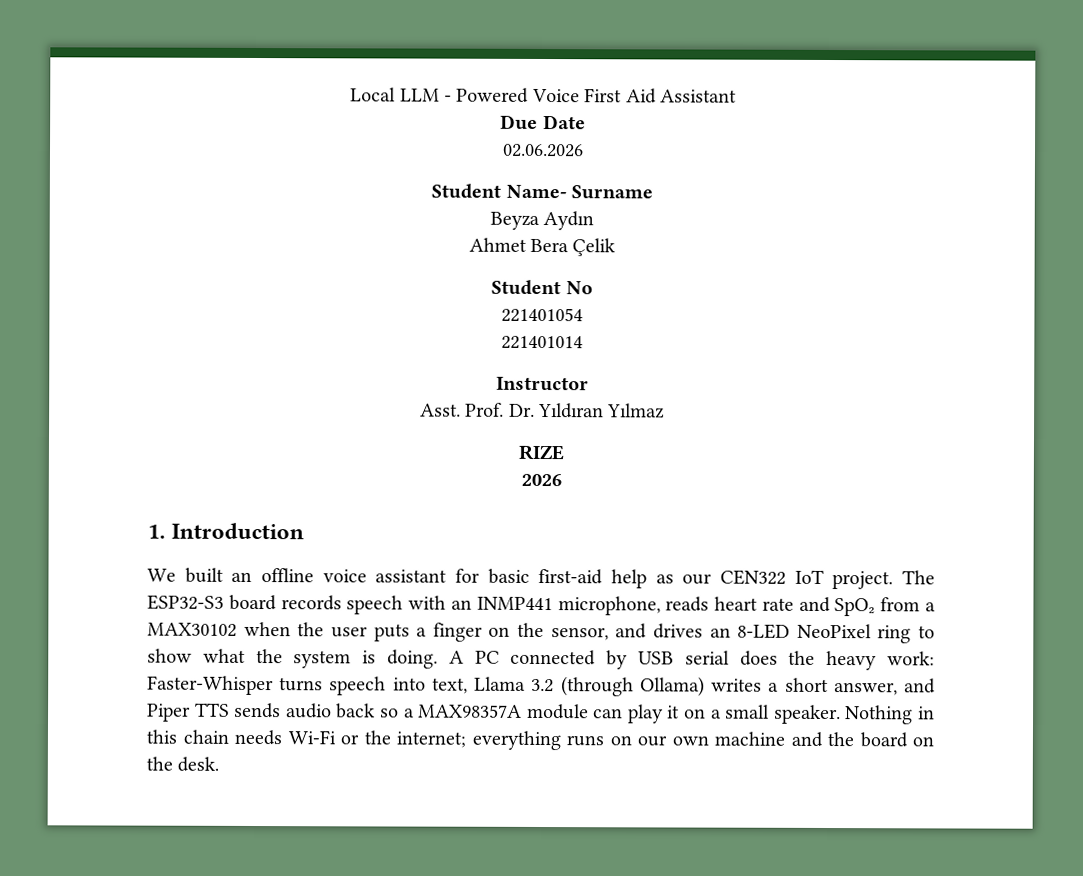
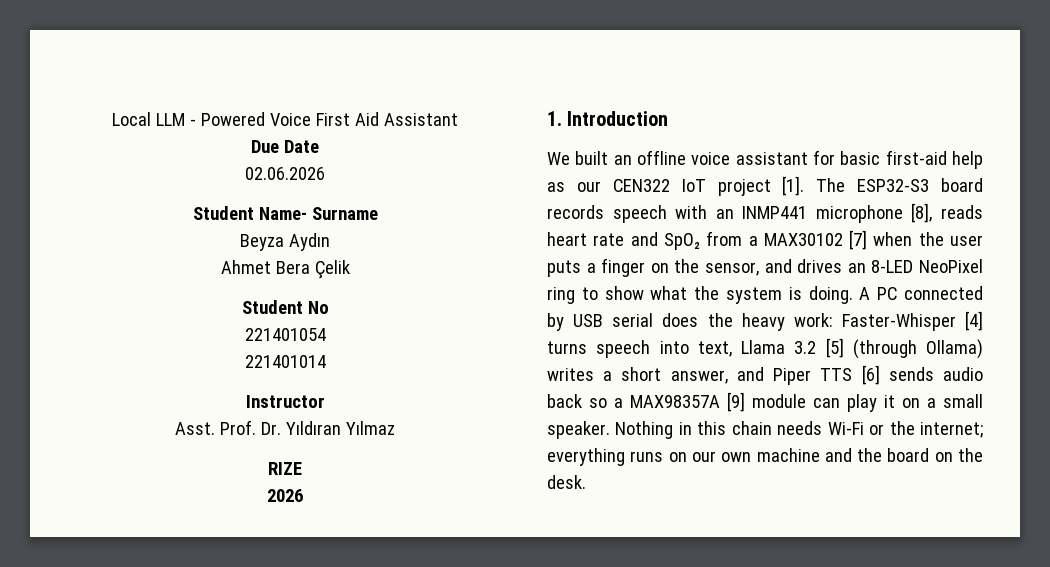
[832,571,894,590] project. -> [717,176,805,196] project [1].
[557,596,661,616] microphone, -> [815,203,933,223] microphone [8],
(237, 629) none -> [849,230,868,250] [7]
(274, 685) none -> [965,311,983,331] [4]
(555, 685) none -> [825,338,844,358] [5]
(230, 709) none -> [861,365,880,385] [6]
(523, 711) none -> [727,392,745,412] [9]

